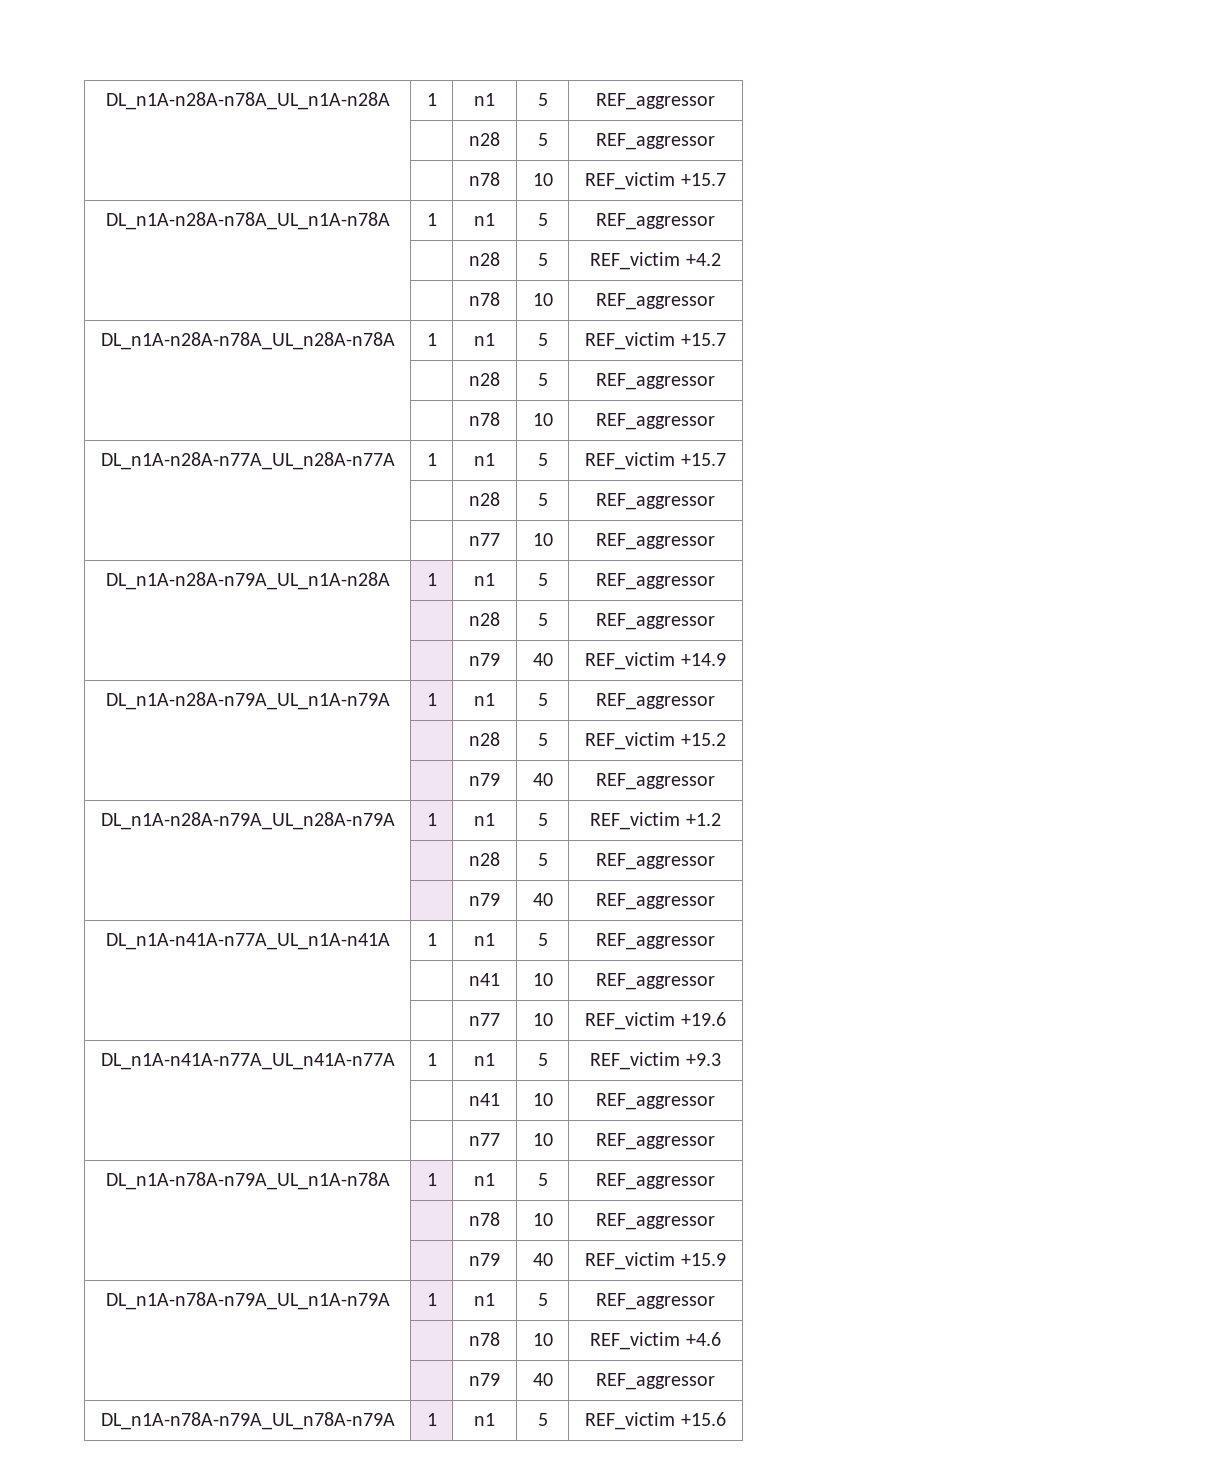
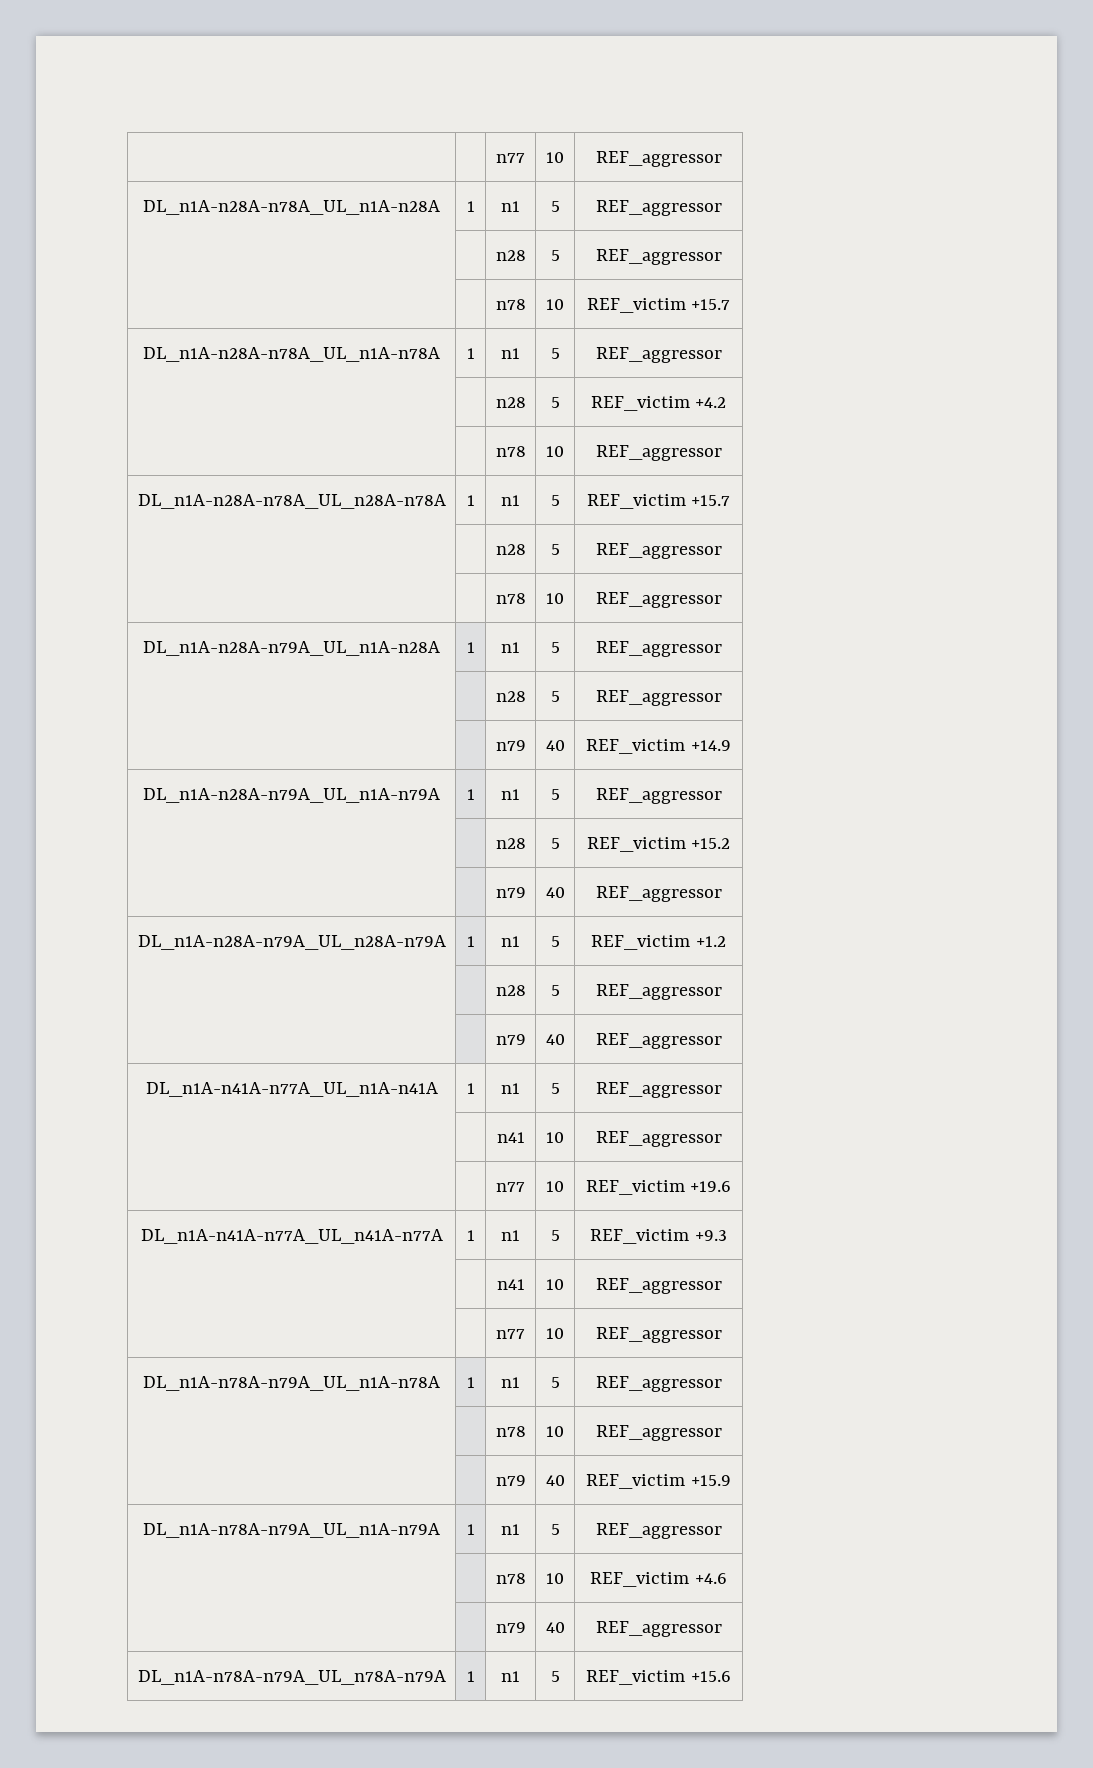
(105, 101) none -> [496,153,525,163] [546,152,564,163] [595,151,722,167] | | n77 | 10 | REF_aggressor //
[100,452,395,470] [426,453,437,466] [474,453,495,466] [537,453,548,466] [585,452,726,470] [469,492,500,506] [537,493,548,506] [596,493,715,510] [469,533,500,546] [532,533,553,546] [596,533,715,550] // DL_n1A-n28A-n77A_UL_n28A-n77A | 1 | n1 | 5 | REF_victim +15.7 // | | n28 | 5 | REF_aggressor // | | n77 | 10 | REF_aggressor -> (722, 600) none

